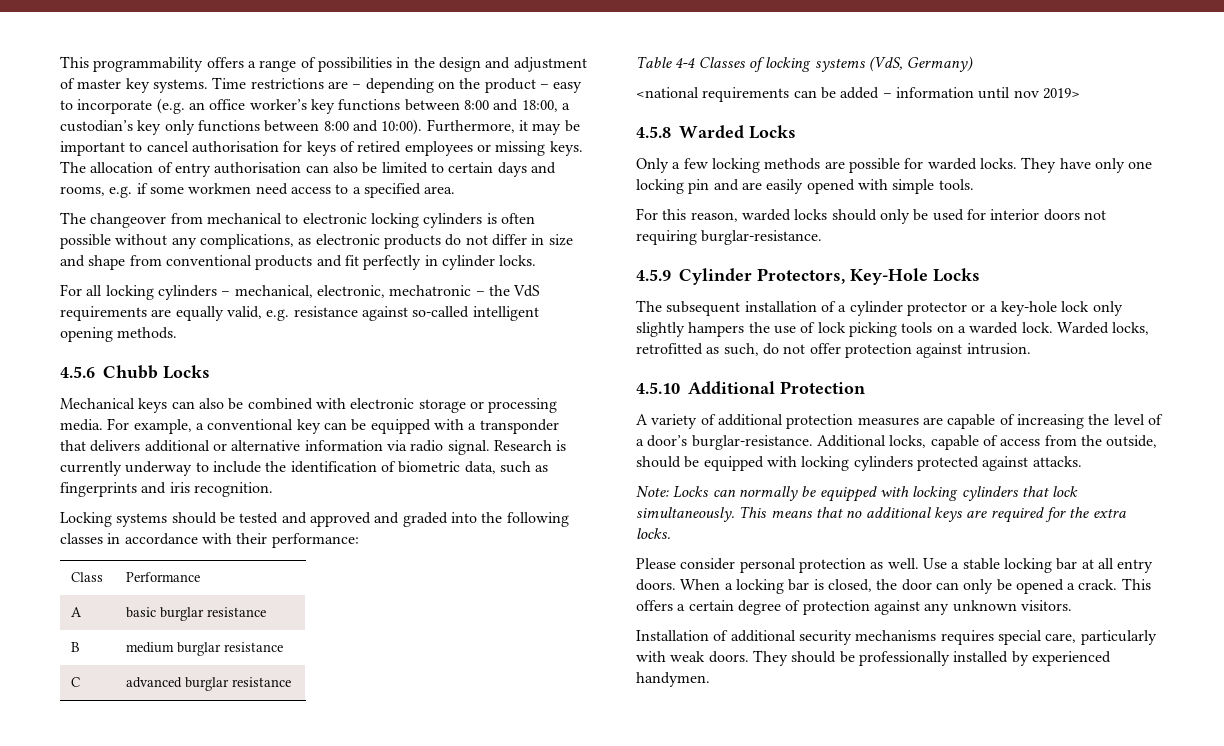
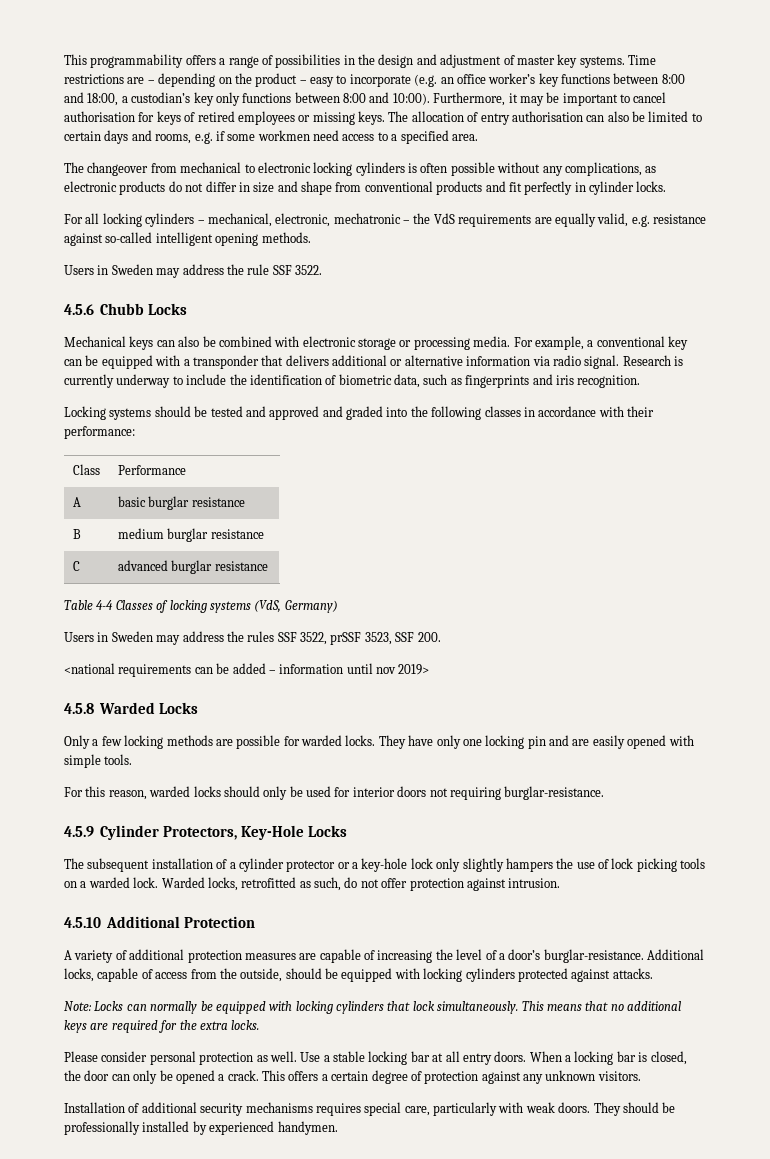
(178, 333) none -> [64,264,322,278] // Users in Sweden may address the rule SSF 3522.
(974, 64) none -> [64,631,441,645] // Users in Sweden may address the rules SSF 3522, prSSF 3523, SSF 200.

